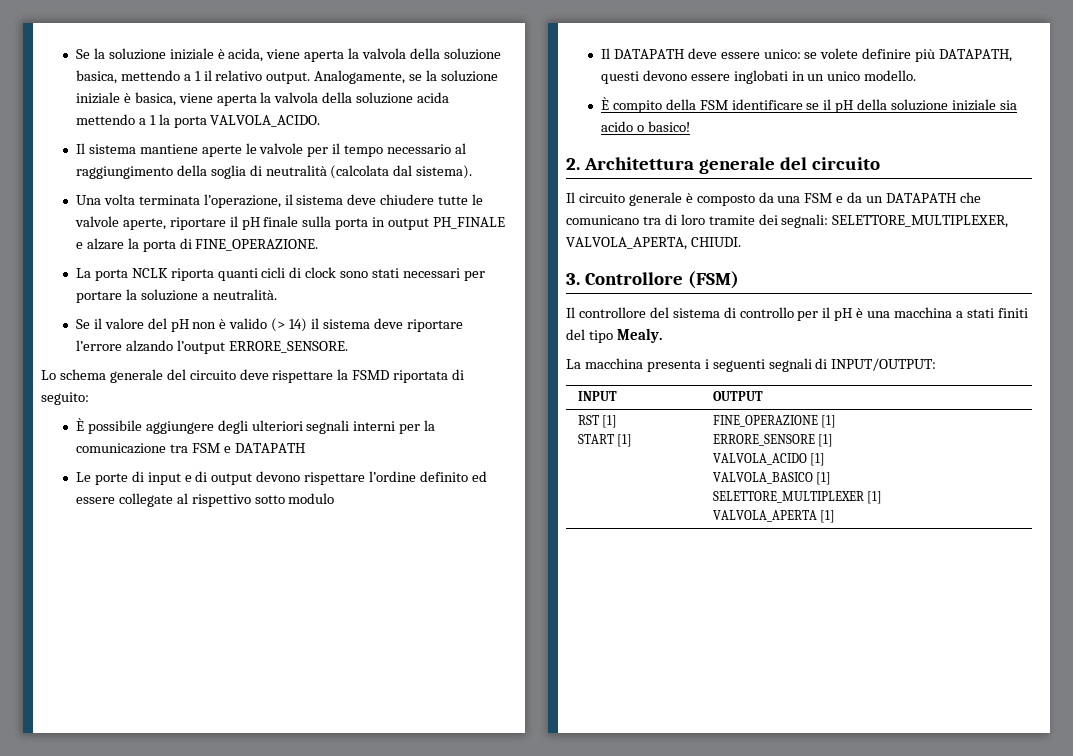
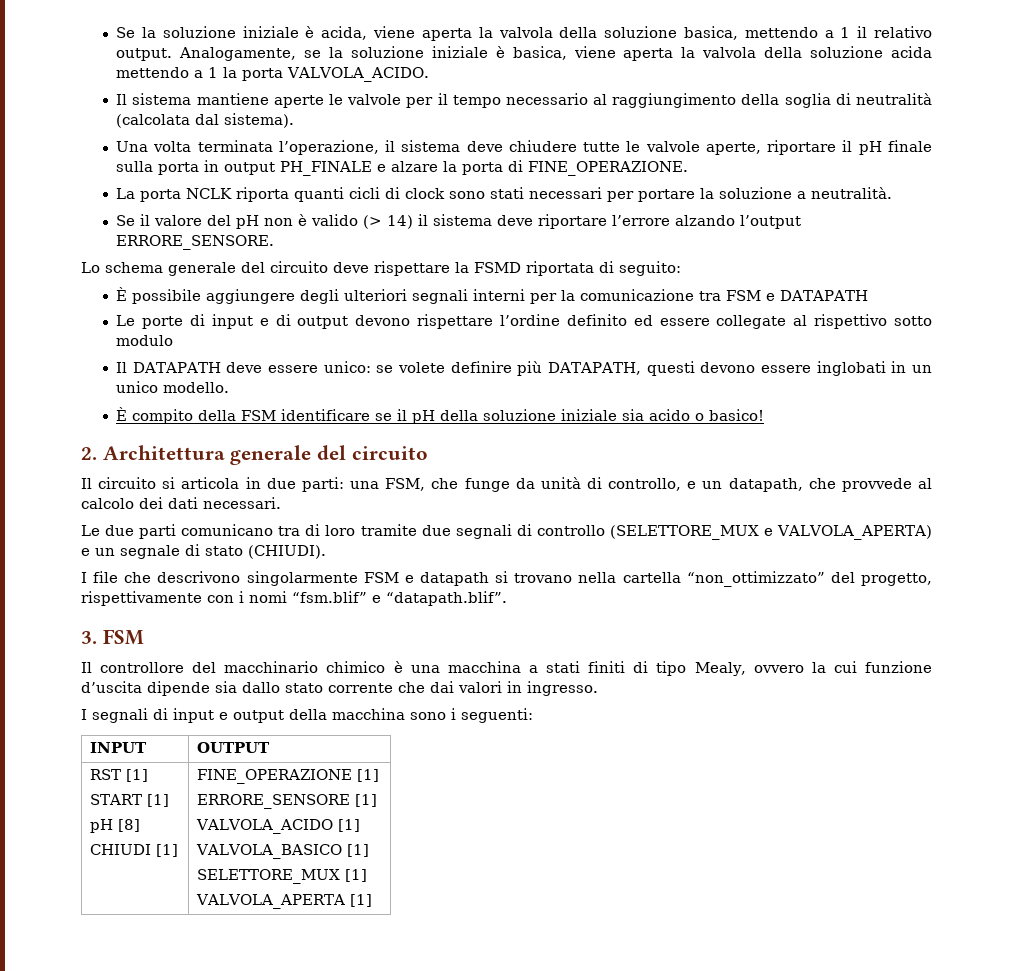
[628,192,981,206] generale è composto da una FSM e da un DATAPATH che -> [162,477,932,492] [81,497,281,509] [81,524,177,539] si articola in due parti: una FSM, che funge da unità di controllo, e un datapath, che provvede al calcolo dei dati necessari. // Le due parti
[758,214,1009,228] [566,237,741,250] dei segnali: SELETTORE_MULTIPLEXER, VALVOLA_APERTA, CHIUDI. -> [421,524,933,540] [81,544,326,559] [81,571,932,587] [81,591,508,606] due segnali di controllo (SELETTORE_MUX e VALVOLA_APERTA) e un segnale di stato (CHIUDI). // I file che descrivono singolarmente FSM e datapath si trovano nella cartella “non_ottimizzato” del progetto, rispettivamente con i nomi “fsm.blif” e “datapath.blif”.
[584,271,739,289] Controllore (FSM) -> [102,629,144,645] FSM
[672,307,853,321] sistema di controllo per il pH -> [224,661,386,673] macchinario chimico
[566,328,662,343] [566,358,937,372] del tipo Mealy. // La macchina presenta i seguenti segnali di INPUT/OUTPUT: -> [633,661,933,676] [81,681,598,696] [81,708,533,723] di tipo Mealy, ovvero la cui funzione d’uscita dipende sia dallo stato corrente che dai valori in ingresso. // I segnali di input e output della macchina sono i seguenti:
(633, 440) none -> [90,819,141,833] [90,844,179,857] // pH [8] // CHIUDI [1]
[712,491,864,503] SELETTORE_MULTIPLEXER -> [197,869,341,884] SELETTORE_MUX

